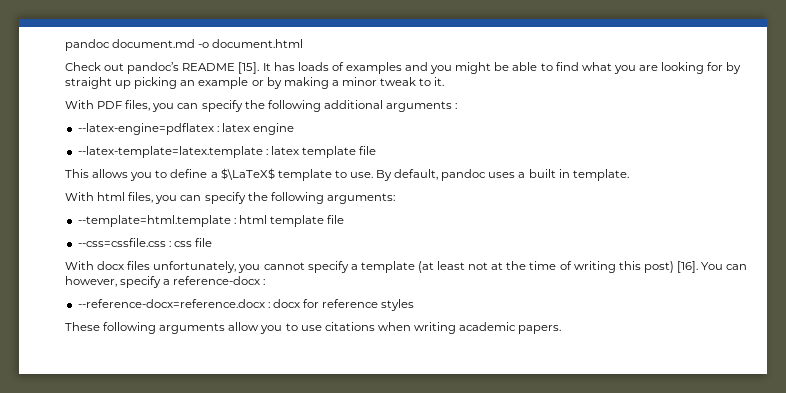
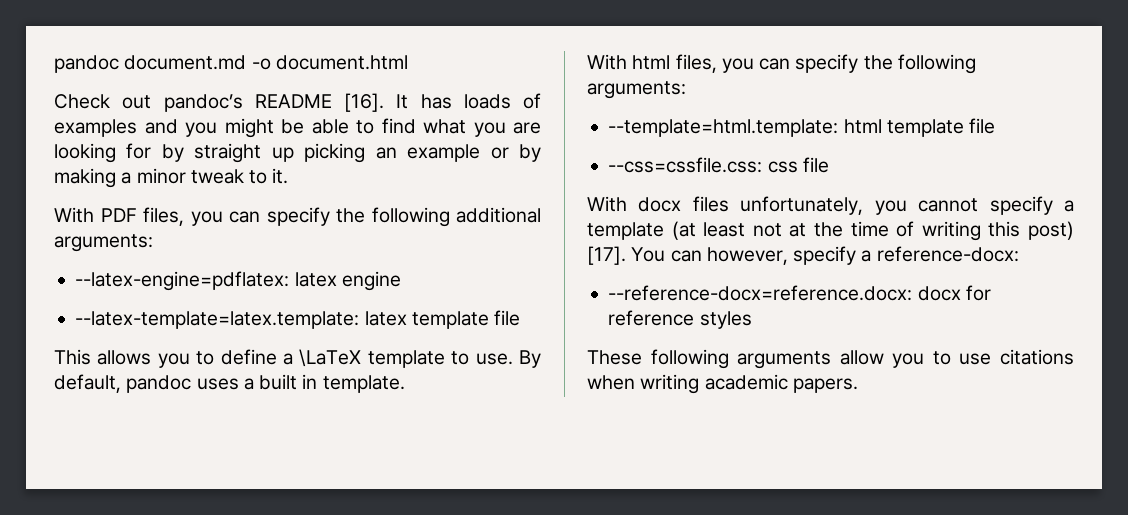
[238,62,260,74] [15]. -> [344,93,384,112] [16].
[385,101,458,112] [77,123,219,135] arguments : // --latex-engine=pdflatex : -> [54,234,153,252] [75,271,290,291] arguments: // --latex-engine=pdflatex:
[77,146,268,158] --latex-template=latex.template : -> [75,311,360,329] --latex-template=latex.template:
[220,168,275,180] $\LaTeX$ -> [299,349,362,367] \LaTeX
[77,215,236,227] --template=html.template : -> [608,119,839,137] --template=html.template:
[77,238,171,247] --css=cssfile.css : -> [608,157,763,173] --css=cssfile.css:
[676,261,698,273] [16]. -> [587,246,626,265] [17].
[173,276,266,285] [77,299,270,308] reference-docx : // --reference-docx=reference.docx : -> [876,246,1019,262] [608,285,913,301] reference-docx: // --reference-docx=reference.docx:

